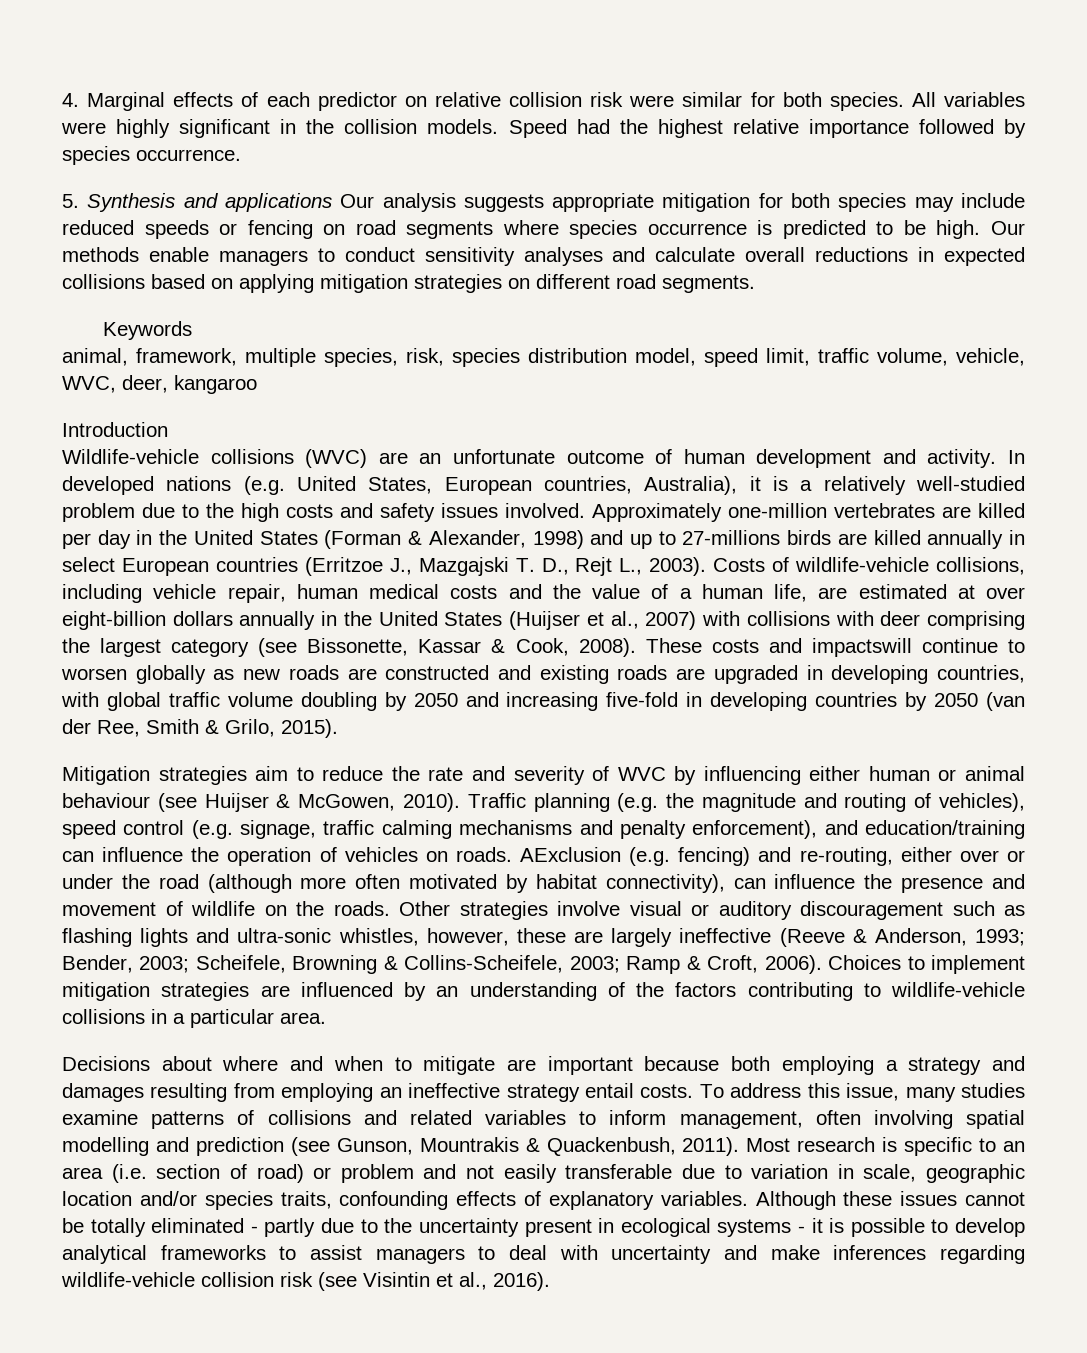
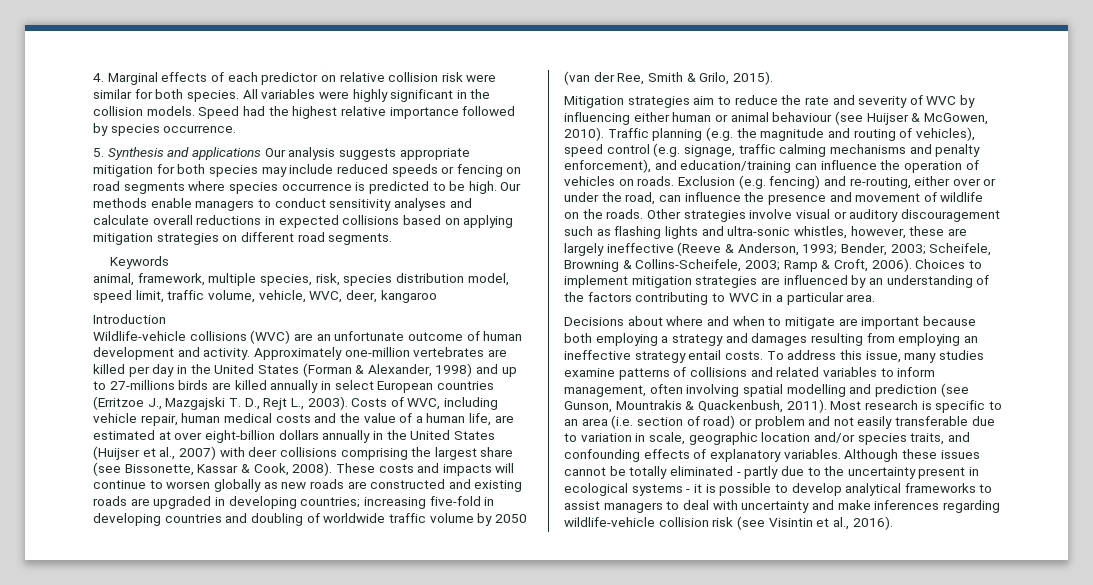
[1008,450,1026,464] [62,476,1026,495] [62,503,585,522] In developed nations (e.g. United States, European countries, Australia), it is a relatively well-studied problem due to the high costs and safety issues involved. -> (251, 354) none
[795,557,1025,575] wildlife-vehicle collisions, -> [407,398,441,410] WVC,
[746,611,921,626] collisions with deer -> [248,447,337,457] deer collisions
[171,639,250,657] category -> [480,447,514,457] share
[811,638,912,657] impactswill -> [442,463,515,476] impacts will
[936,665,1025,683] [61,692,499,711] countries, with global traffic volume doubling by 2050 and -> [300,497,361,508] countries;
(898, 699) none -> [225,513,474,526] and doubling of worldwide traffic volume
[520,847,622,862] AExclusion -> [677,176,735,186] Exclusion
[158,874,725,893] road (although more often motivated by habitat connectivity), -> [625,192,656,205] road,
[891,982,1025,997] [62,1009,145,1024] wildlife-vehicle collisions -> [728,293,759,302] WVC
(332, 1200) none -> [947,432,970,442] and

